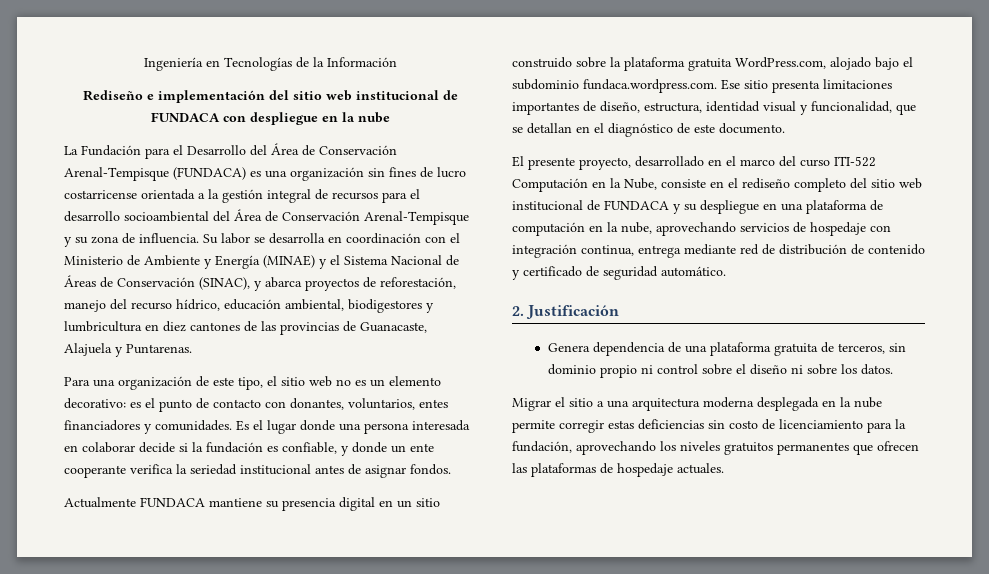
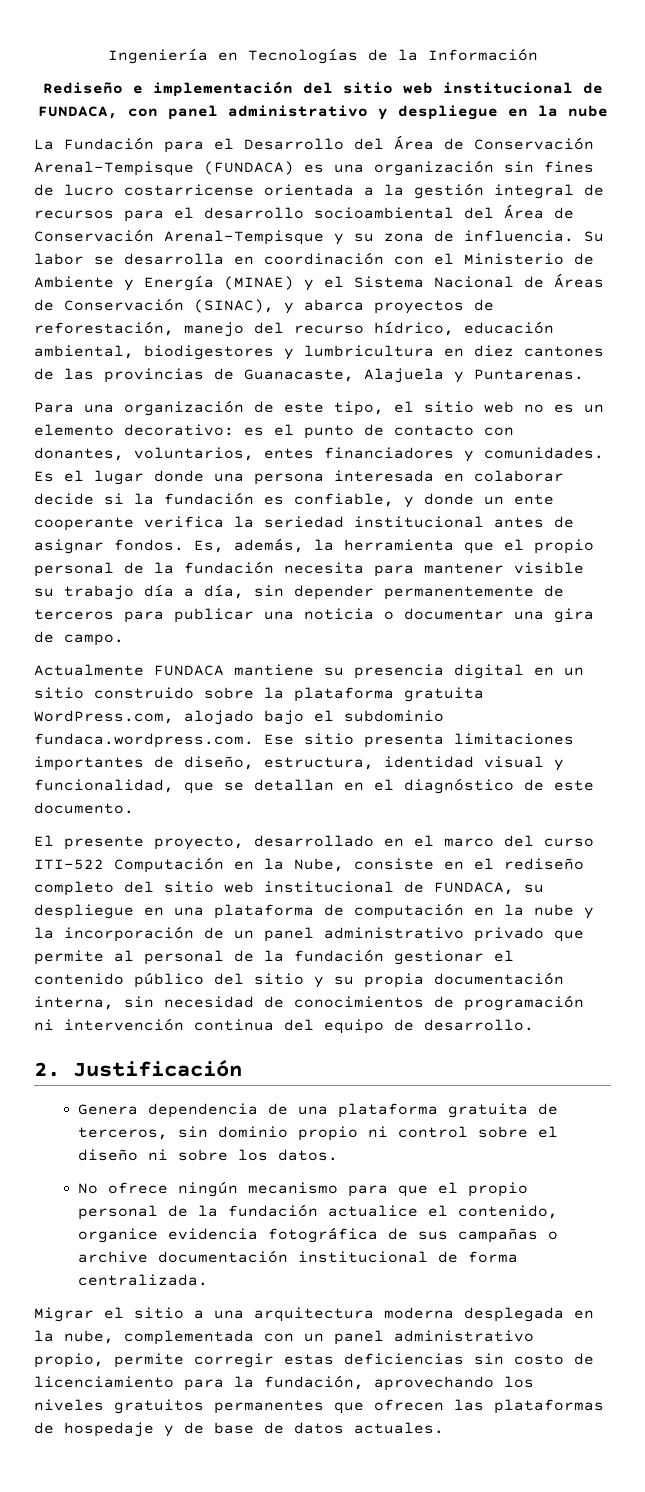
[151,112,246,122] FUNDACA con -> [37,105,388,120] FUNDACA, con panel administrativo y
(451, 469) none -> [194,538,594,554] [34,561,584,577] [34,584,564,600] [34,608,594,623] [34,631,124,646] Es, además, la herramienta que el propio personal de la fundación necesita para mantener visible su trabajo día a día, sin depender permanentemente de terceros para publicar una noticia o documentar una gira de campo.
[604,200,681,214] FUNDACA y -> [434,882,514,895] FUNDACA,
[621,222,891,236] [512,244,925,258] [512,266,726,280] nube, aprovechando servicios de hospedaje con integración continua, entrega mediante red de distribución de contenido y certificado de seguridad automático. -> [534,904,594,919] [34,926,584,942] [34,949,514,965] [34,972,564,988] [34,995,584,1011] [34,1018,534,1034] nube y la incorporación de un panel administrativo privado que permite al personal de la fundación gestionar el contenido público del sitio y su propia documentación interna, sin necesidad de conocimientos de programación ni intervención continua del equipo de desarrollo.
(893, 369) none -> [77,1181,528,1197] [77,1204,558,1220] [77,1227,558,1243] [77,1250,518,1263] [77,1274,208,1286] // No ofrece ningún mecanismo para que el propio personal de la fundación actualice el contenido, organice evidencia fotográfica de sus campañas o archive documentación institucional de forma centralizada.
[854,397,882,408] nube -> [64,1330,534,1345] [34,1353,104,1368] nube, complementada con un panel administrativo propio,
(673, 470) none -> [164,1422,344,1437] y de base de datos

